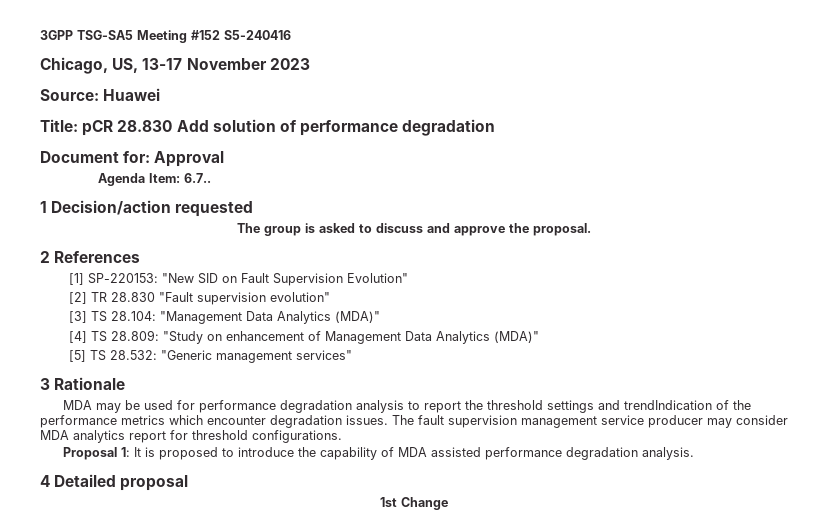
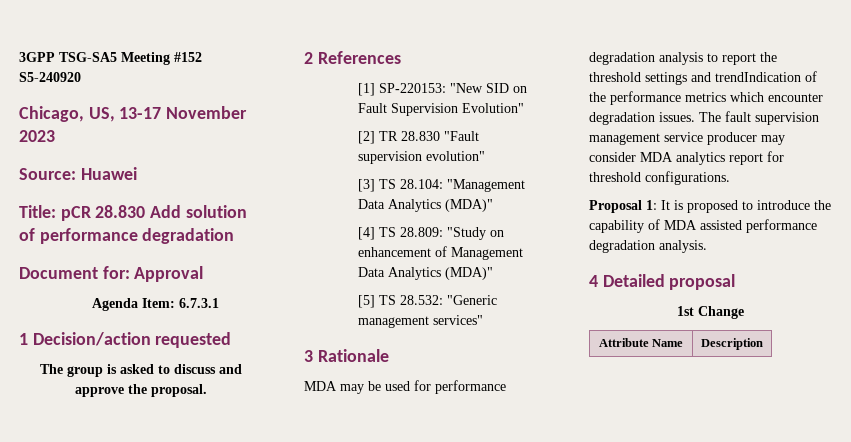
[224,30,291,40] S5-240416 -> [19,72,81,82] S5-240920
[184,173,212,183] 6.7.. -> [178,298,219,308] 6.7.3.1
(448, 503) none -> [598,338,684,347] [701,338,763,350] // Attribute Name | Description

